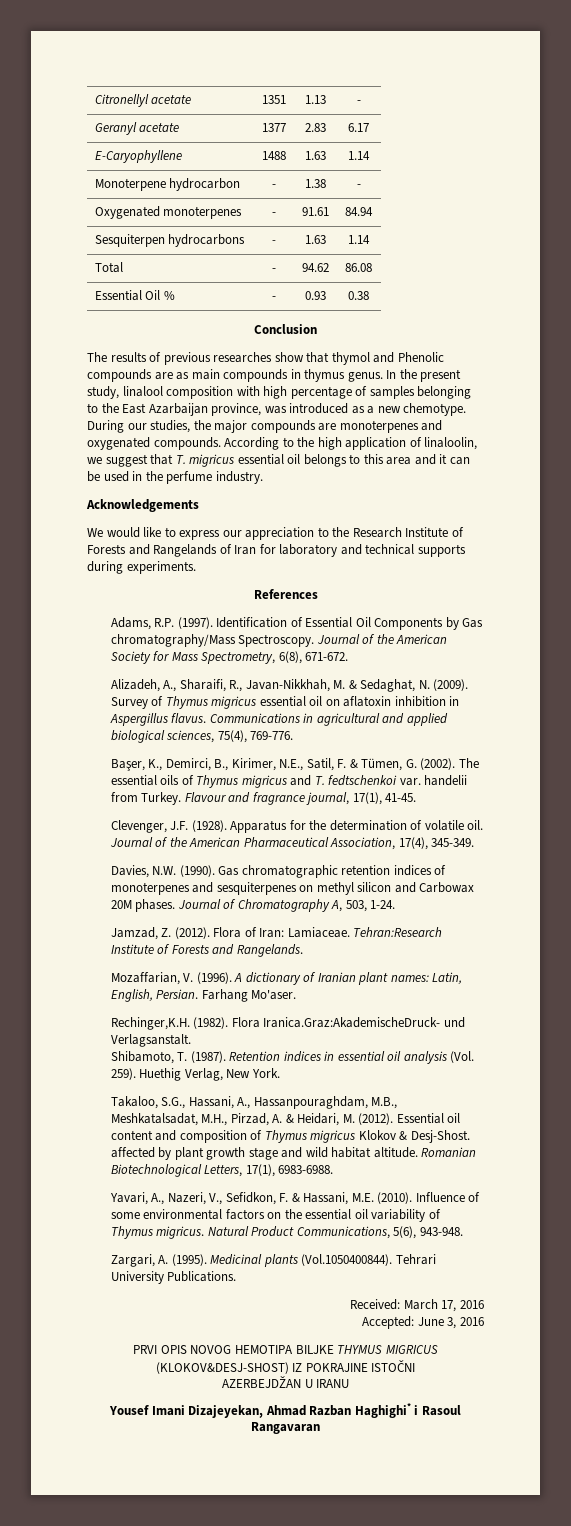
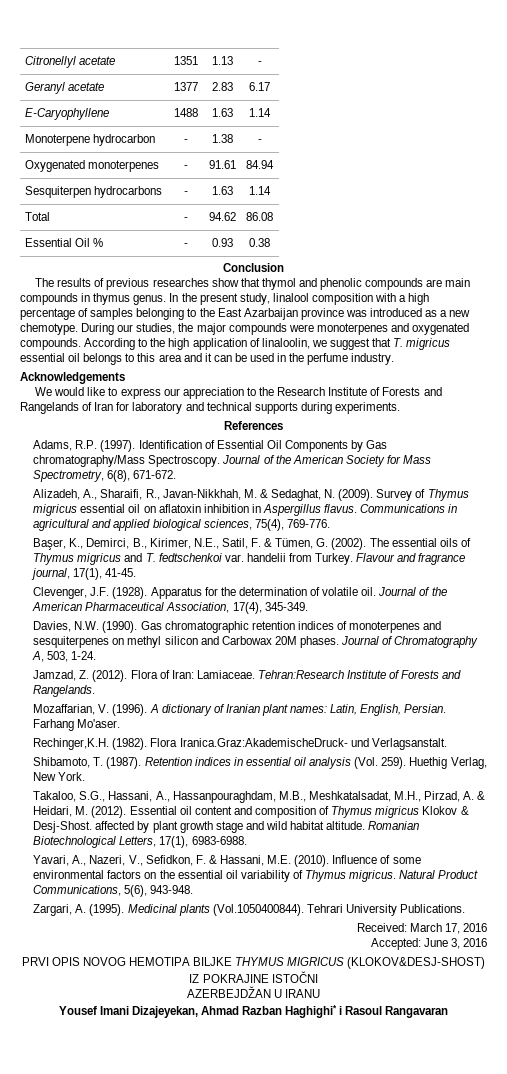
[397,352,444,362] [87,369,190,382] Phenolic compounds are as -> [320,278,443,290] phenolic compounds are
(260, 391) none -> [399,295,407,302] a
[211,403,262,416] province, -> [300,308,344,320] province
[318,423,337,431] are -> [288,324,314,332] were

